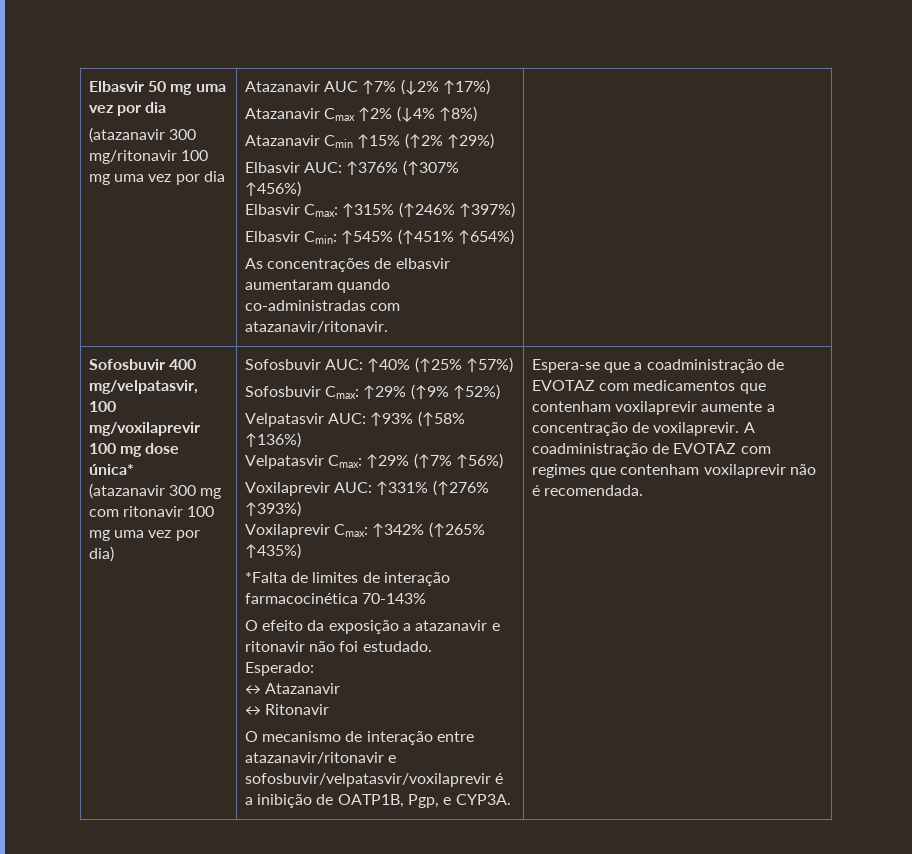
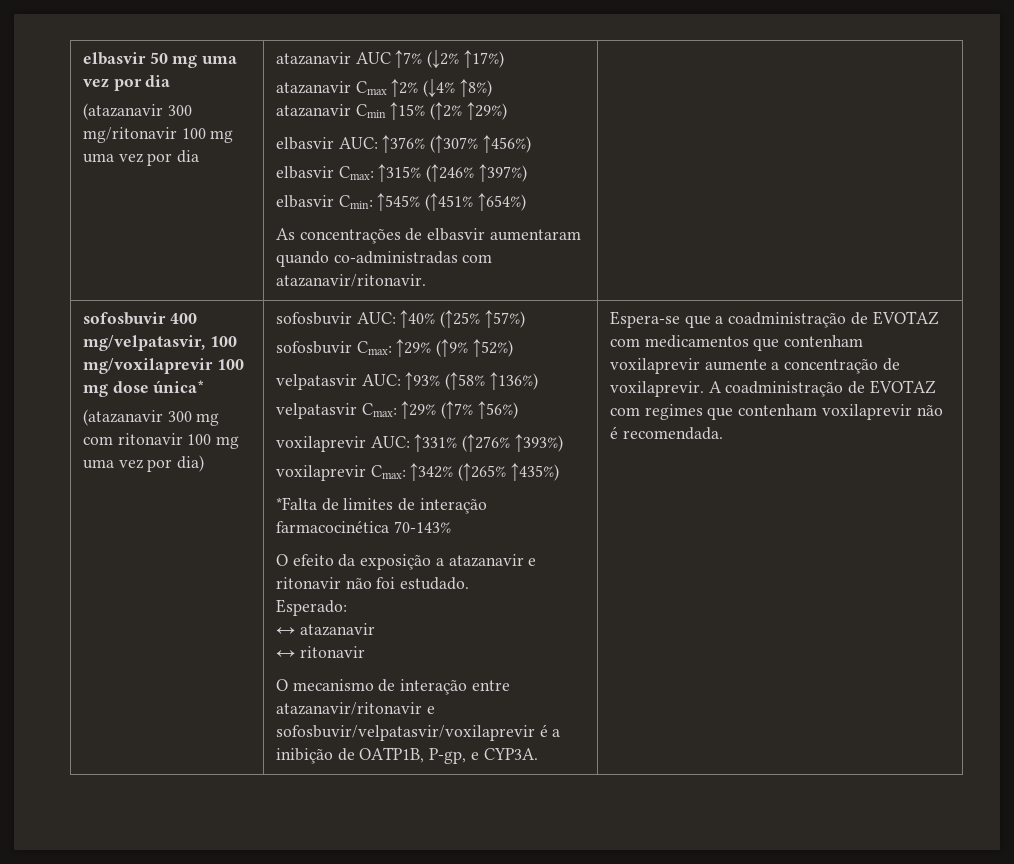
[88,81,144,92] Elbasvir -> [82,52,146,65] elbasvir
[244,81,320,92] Atazanavir -> [275,52,351,65] atazanavir
[244,108,320,119] Atazanavir -> [275,81,351,94] atazanavir
[244,135,320,146] Atazanavir -> [275,104,351,117] atazanavir
[244,162,300,173] Elbasvir -> [275,137,334,150] elbasvir
[244,204,300,215] Elbasvir -> [275,166,334,179] elbasvir
[244,231,300,242] Elbasvir -> [275,195,334,208] elbasvir
[88,359,165,370] Sofosbuvir -> [82,312,166,325] sofosbuvir
[244,359,321,370] Sofosbuvir -> [275,312,352,325] sofosbuvir
[244,386,321,397] Sofosbuvir -> [275,341,352,354] sofosbuvir
[244,413,324,427] Velpatasvir -> [275,374,357,390] velpatasvir
[244,455,324,469] Velpatasvir -> [275,403,357,419] velpatasvir
[244,482,330,496] Voxilaprevir -> [275,436,366,452] voxilaprevir
[244,524,330,538] Voxilaprevir -> [275,465,366,481] voxilaprevir
[265,683,341,694] [244,704,330,715] Atazanavir // ↔ Ritonavir -> [299,623,375,636] [275,646,365,658] atazanavir // ↔ ritonavir
[408,794,440,808] Pgp, -> [429,748,467,764] P-gp,

